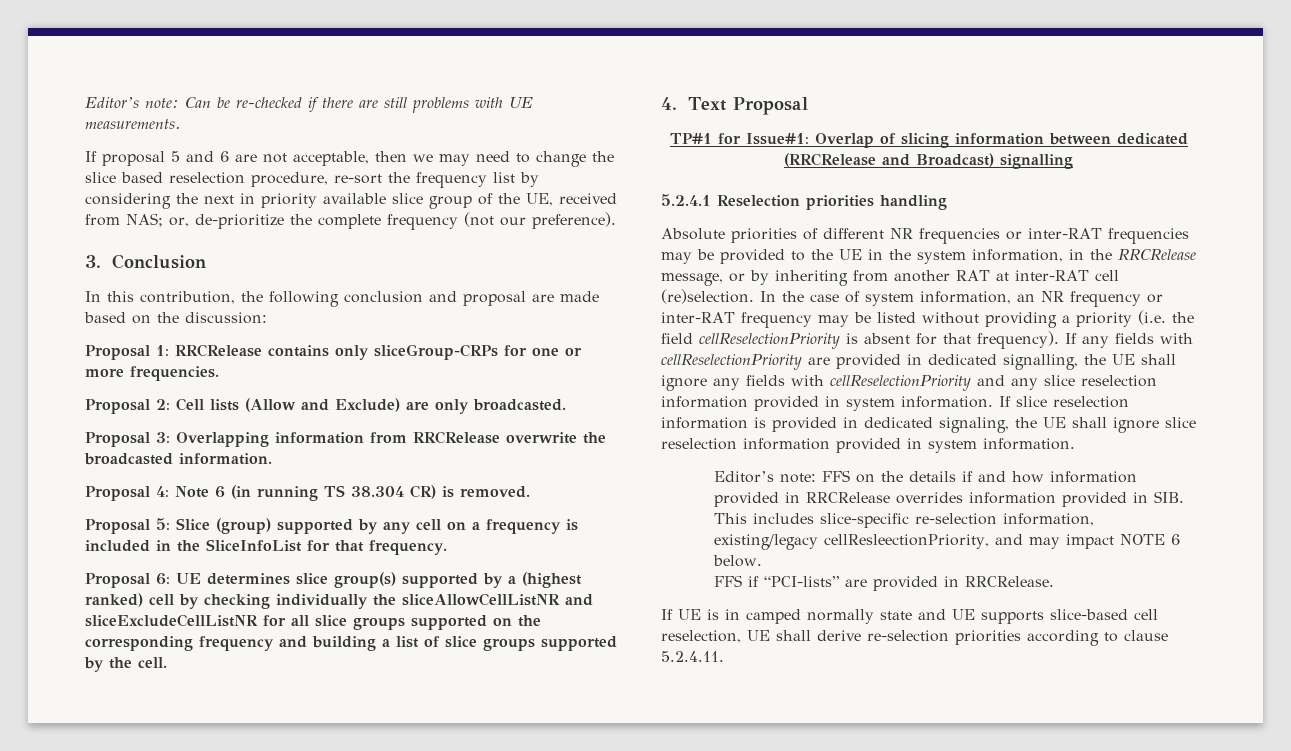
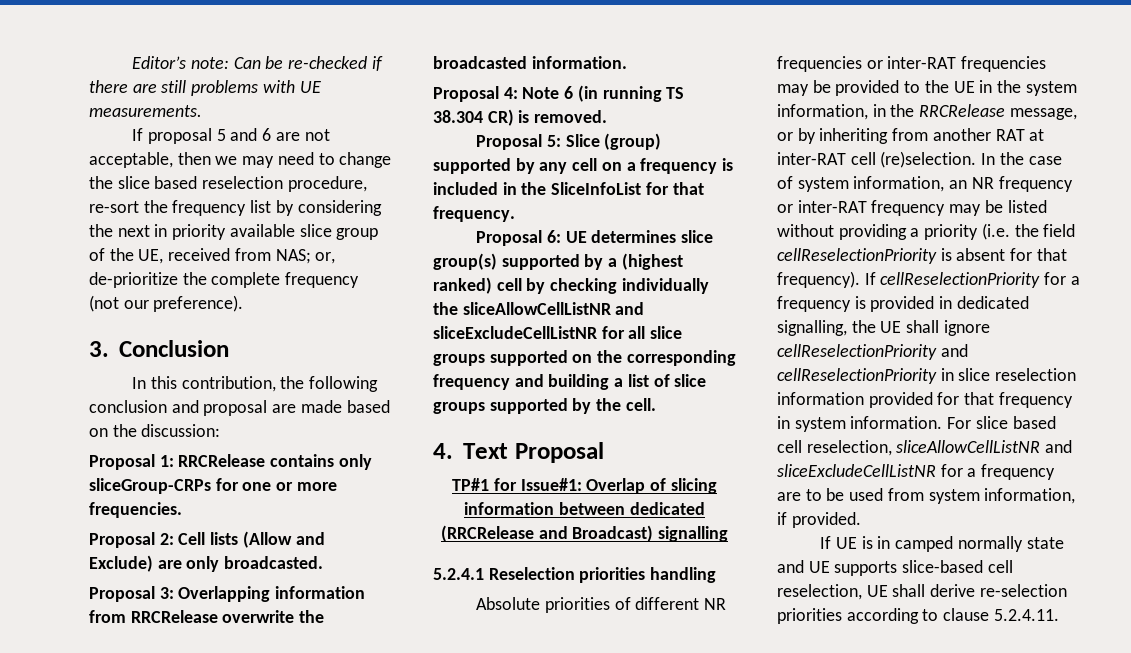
[1082,333,1193,348] [661,354,830,370] any fields with cellReselectionPriority are -> [880,272,1080,288] [777,296,866,312] cellReselectionPriority for a frequency is
[713,375,1157,391] [661,396,1129,411] [661,417,1196,433] [661,438,1075,453] [714,470,1138,483] [714,491,1185,507] [714,513,1095,528] [714,534,1181,550] [713,555,763,567] [714,575,1055,591] any fields with cellReselectionPriority and any slice reselection information provided in system information. If slice reselection information is provided in dedicated signaling, the UE shall ignore slice reselection information provided in system information. // Editor’s note: FFS on the details if and how information provided in RRCRelease overrides information provided in SIB. This includes slice-specific re-selection information, existing/legacy cellResleectionPriority, and may impact NOTE 6 below. // FFS if “PCI-lists” are provided in RRCRelease. -> [777,344,968,360] [777,368,1077,384] [777,392,1073,408] [777,416,1056,432] [777,440,1073,456] [777,464,1056,480] [777,488,1076,504] [777,512,861,528] cellReselectionPriority and cellReselectionPriority in slice reselection information provided for that frequency in system information. For slice based cell reselection, sliceAllowCellListNR and sliceExcludeCellListNR for a frequency are to be used from system information, if provided.

